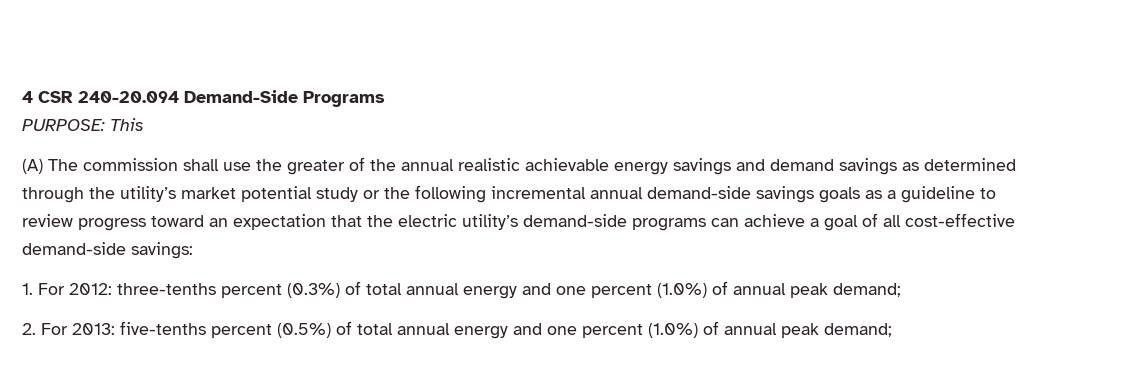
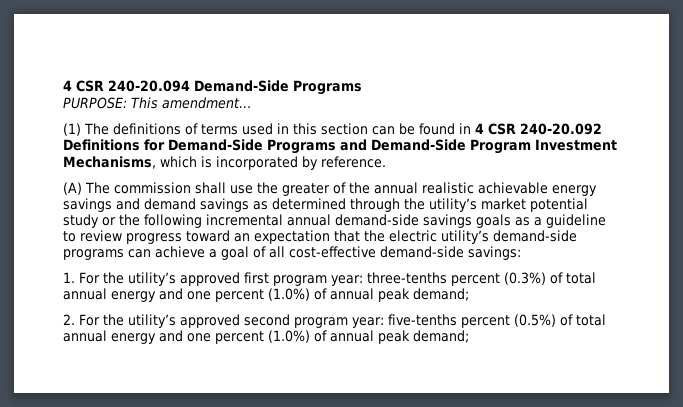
(144, 124) none -> [162,97,252,109] [63,123,602,136] [63,139,617,154] [63,156,386,170] amendment… // (1) The definitions of terms used in this section can be found in 4 CSR 240-20.092 Definitions for Demand-Side Programs and Demand-Side Program Investment Mechanisms, which is incorporated by reference.
[69,283,112,295] 2012: -> [103,272,363,286] the utility’s approved first program year:
[72,323,115,335] 2013: -> [103,314,384,328] the utility’s approved second program year:

